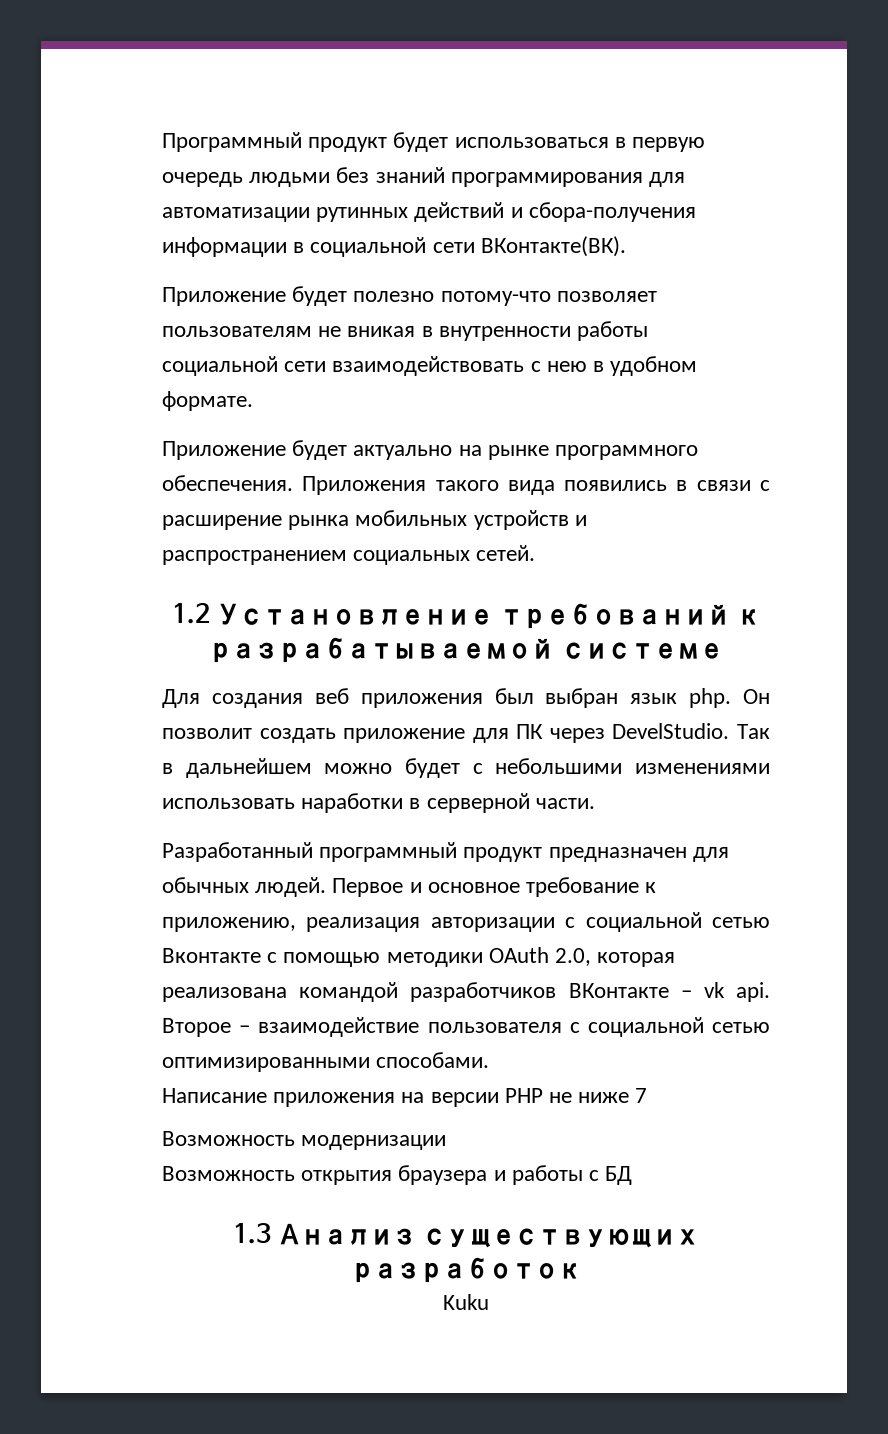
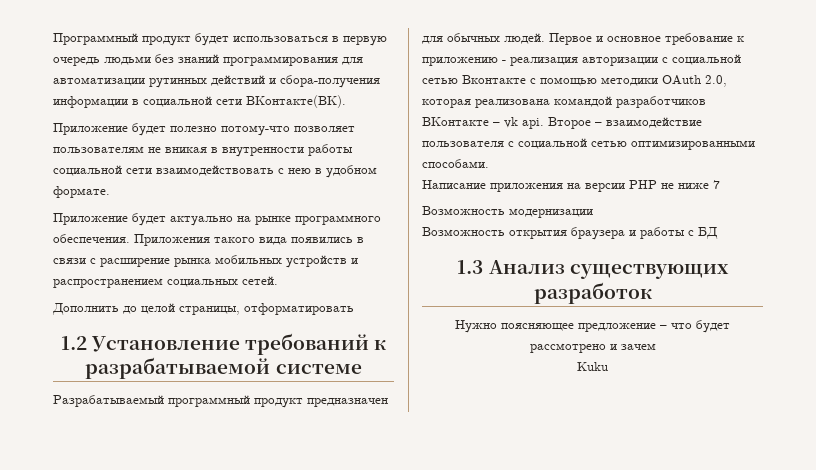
(536, 553) none -> [52,303,354,315] // Дополнить до целой страницы, отформатировать
[162,688,770,708] [162,723,770,743] [162,758,770,778] [162,793,595,813] [162,842,313,862] Для создания веб приложения был выбран язык php. Он позволит создать приложение для ПК через DevelStudio. Так в дальнейшем можно будет с небольшими изменениями использовать наработки в серверной части. // Разработанный -> [53,395,164,407] Разрабатываемый
[162,917,296,932] приложению, -> [422,57,506,66] приложению -
(581, 1270) none -> [455,320,730,333] [529,343,656,353] // Нужно поясняющее предложение – что будет рассмотрено и зачем

